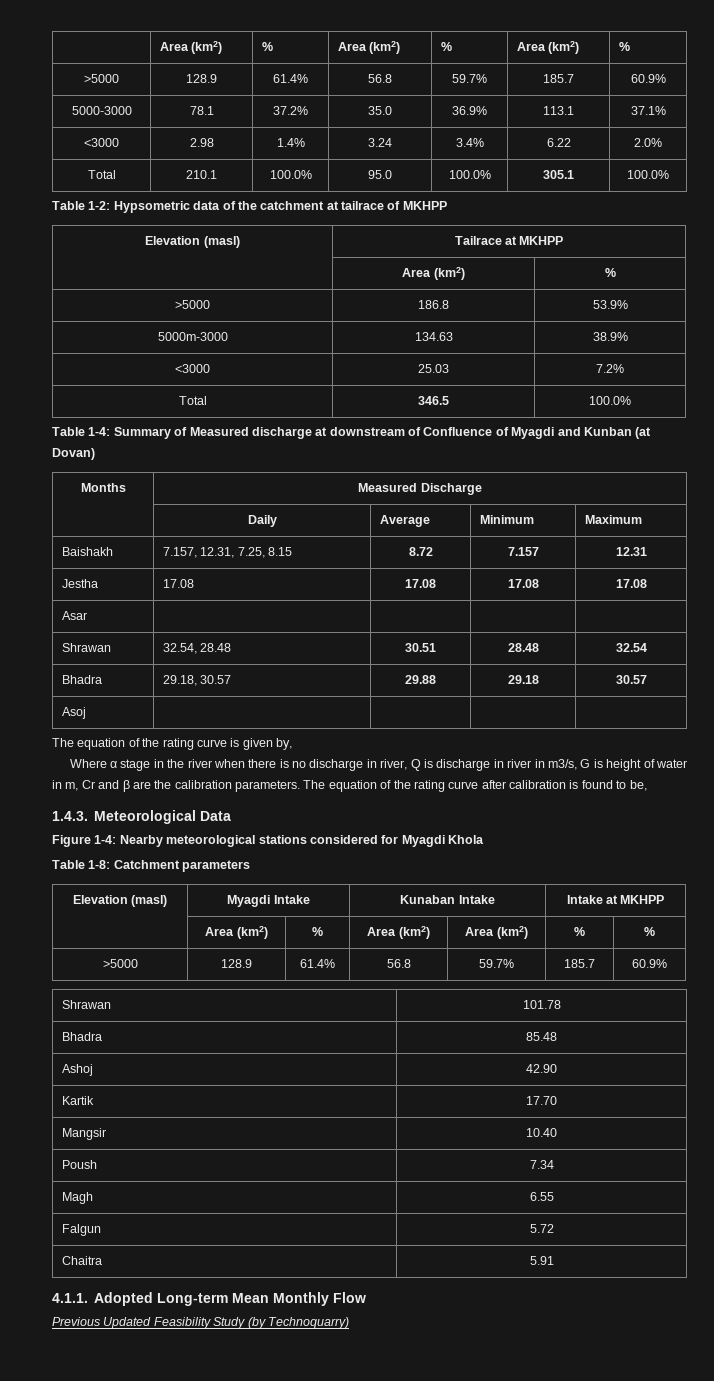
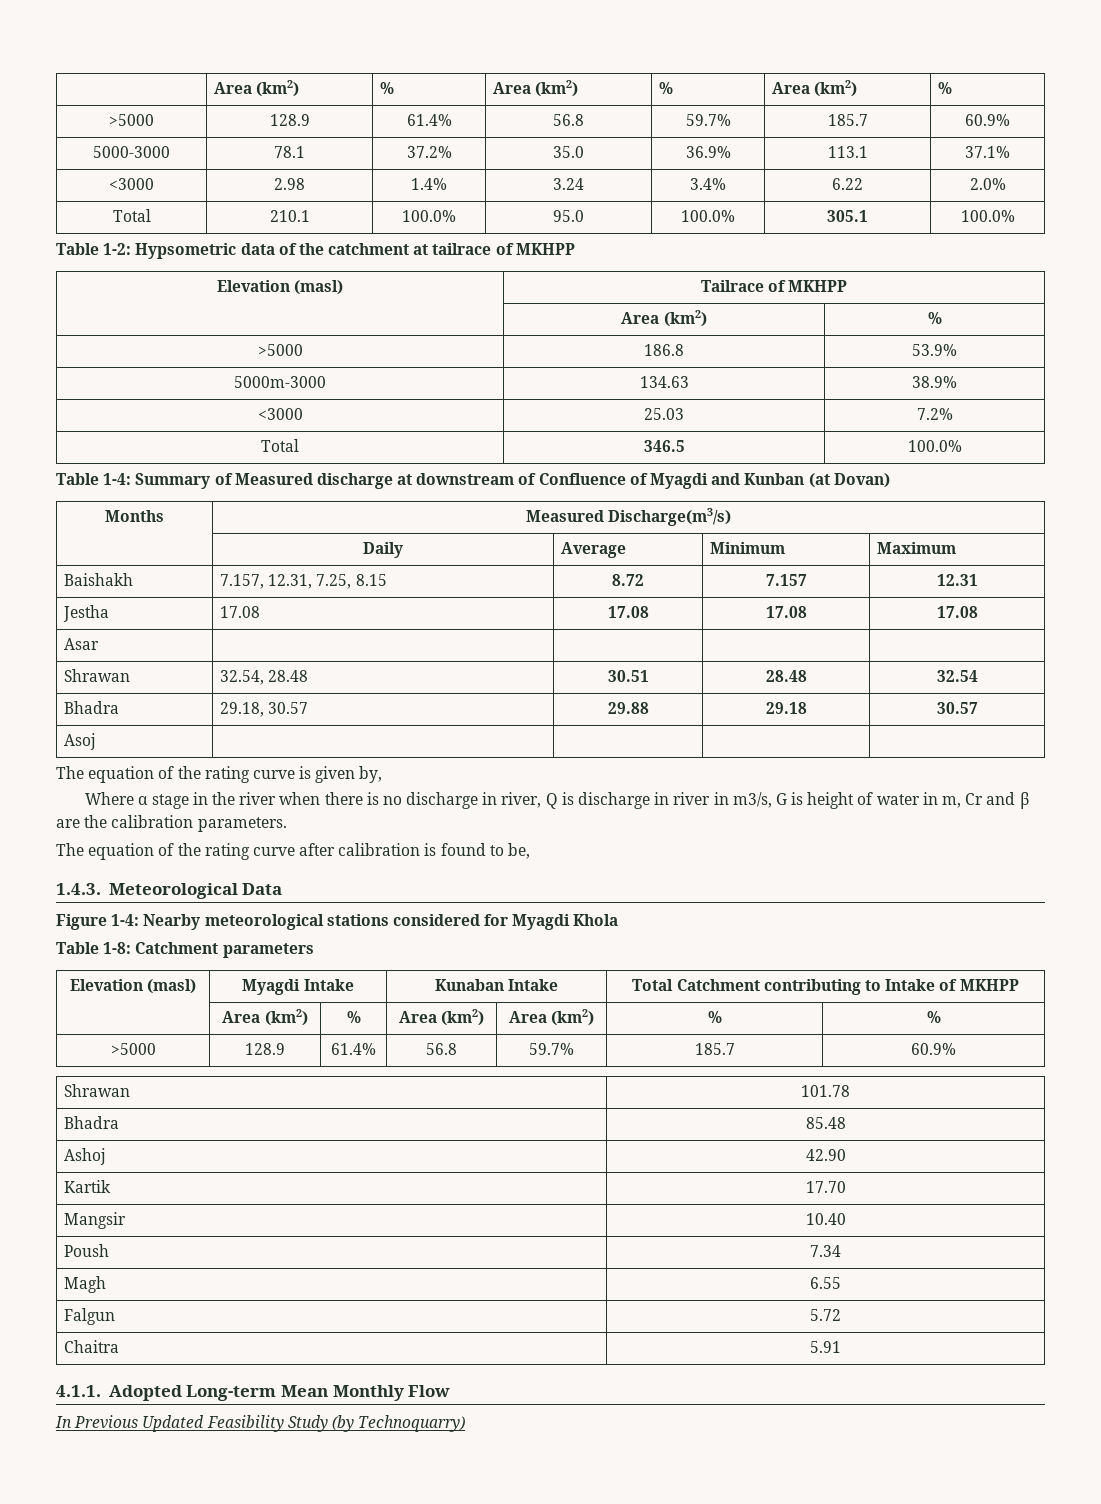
[505,236,517,245] at -> [768,280,786,292] of
[420,483,482,495] Discharge -> [608,508,732,526] Discharge(m3/s)
(300, 786) none -> (287, 824) //
[566,895,618,904] Intake at -> [632,979,958,995] Total Catchment contributing to Intake of
(367, 1297) none -> [55,1416,72,1428] In

